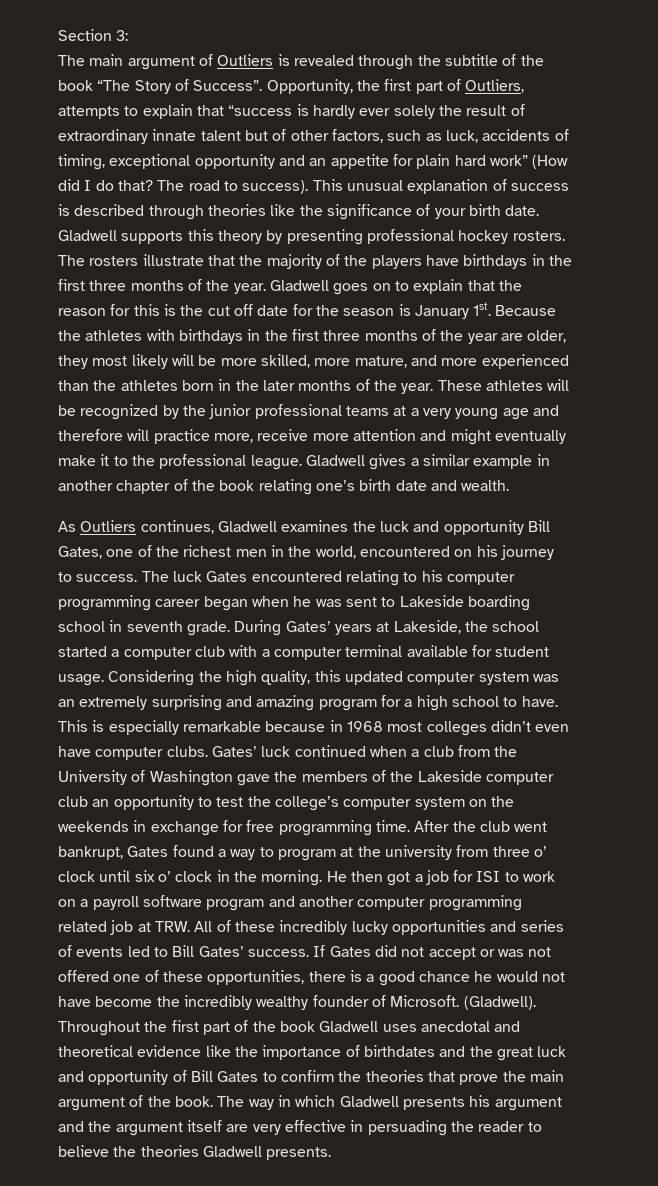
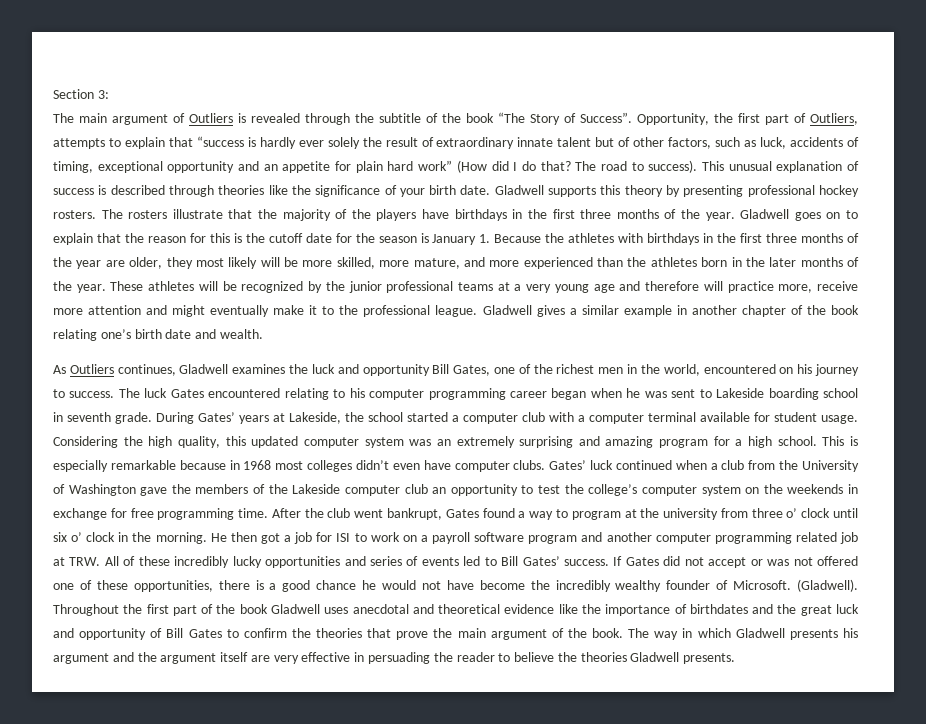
[207,304,253,316] cut off -> [268,233,303,243] cutoff
[473,302,492,316] 1st. -> [479,234,491,243] 1.
[451,696,558,707] school to have. -> [777,436,817,446] school.

